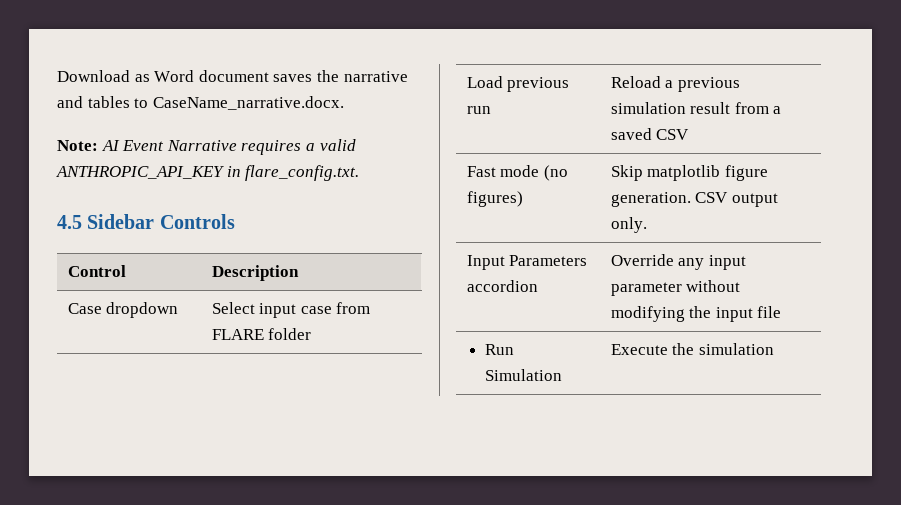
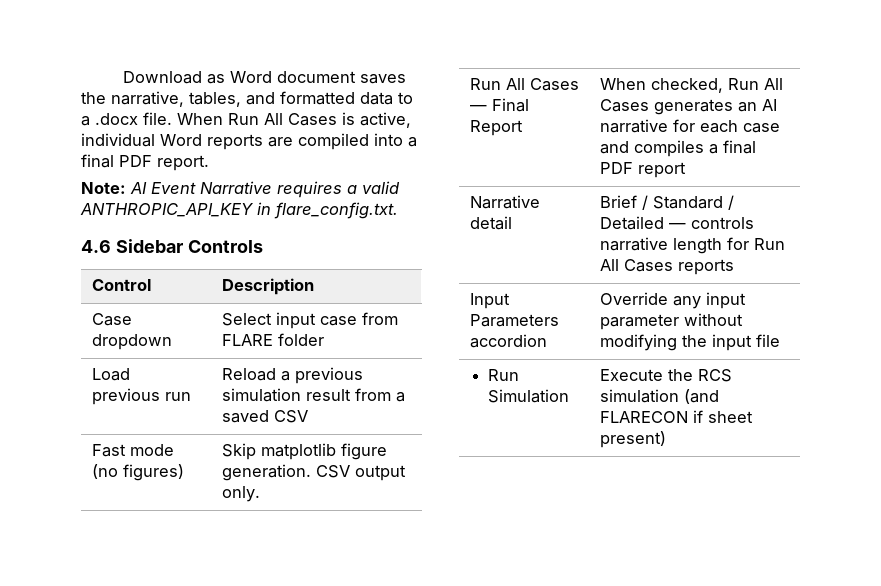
[343,71,408,82] [57,96,344,110] narrative and tables to CaseName_narrative.docx. -> [111,91,413,107] [81,112,411,128] [81,133,417,150] [81,154,209,171] narrative, tables, and formatted data to a .docx file. When Run All Cases is active, individual Word reports are compiled into a final PDF report.
[57,215,82,229] 4.5 -> [81,240,111,253] 4.6
(647, 225) none -> [469,78,579,91] [469,98,529,112] [469,120,523,136] [599,78,783,93] [599,99,777,115] [599,119,780,133] [599,140,756,157] [599,162,686,178] [469,195,540,209] [469,216,512,230] [599,195,734,210] [599,216,754,230] [599,237,785,254] [599,259,734,275] // Run All Cases — Final Report | When checked, Run All Cases generates an AI narrative for each case and compiles a final PDF report // Narrative detail | Brief / Standard / Detailed — controls narrative length for Run All Cases reports
[698,343,774,355] simulation -> [697,369,732,382] [599,389,719,404] [599,410,753,423] [599,431,666,448] RCS simulation (and FLARECON if sheet present)

